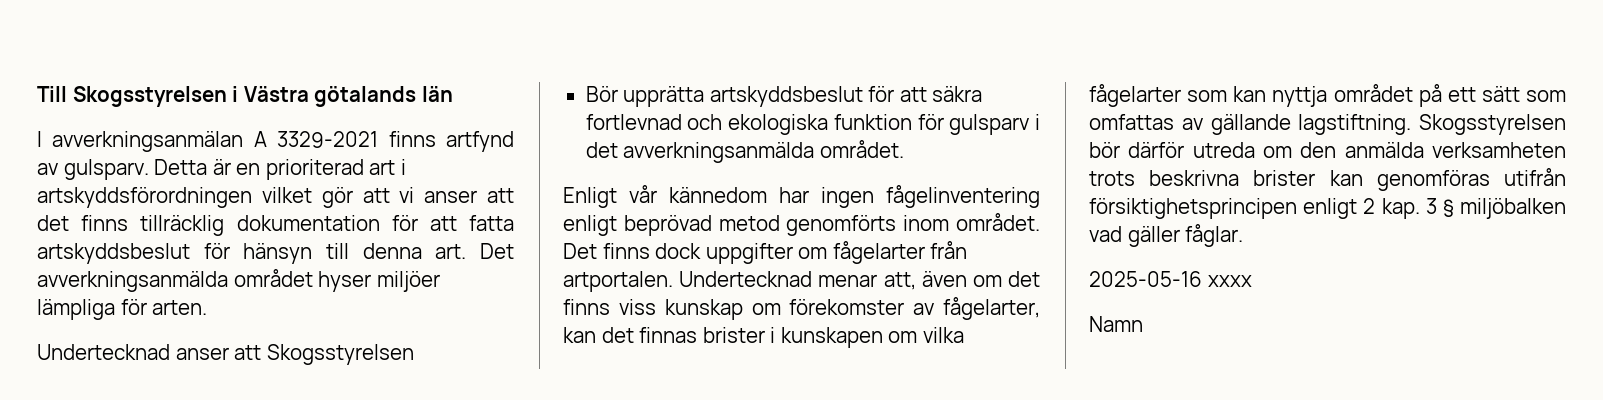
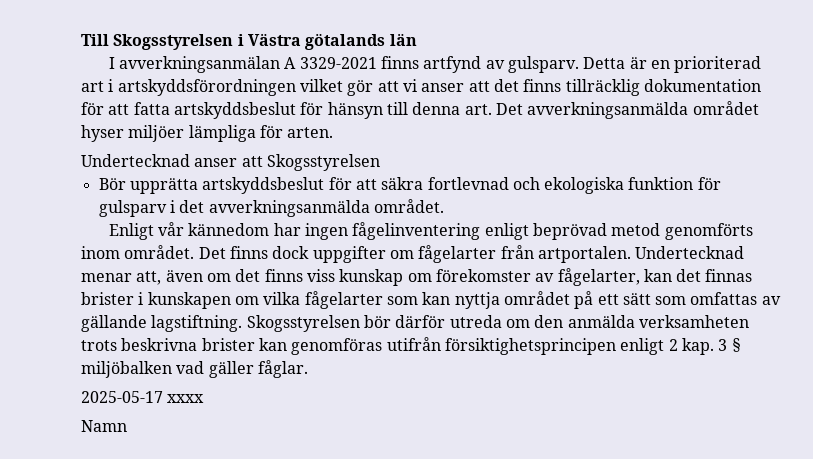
[1089,271,1202,287] 2025-05-16 -> [81,391,163,403] 2025-05-17

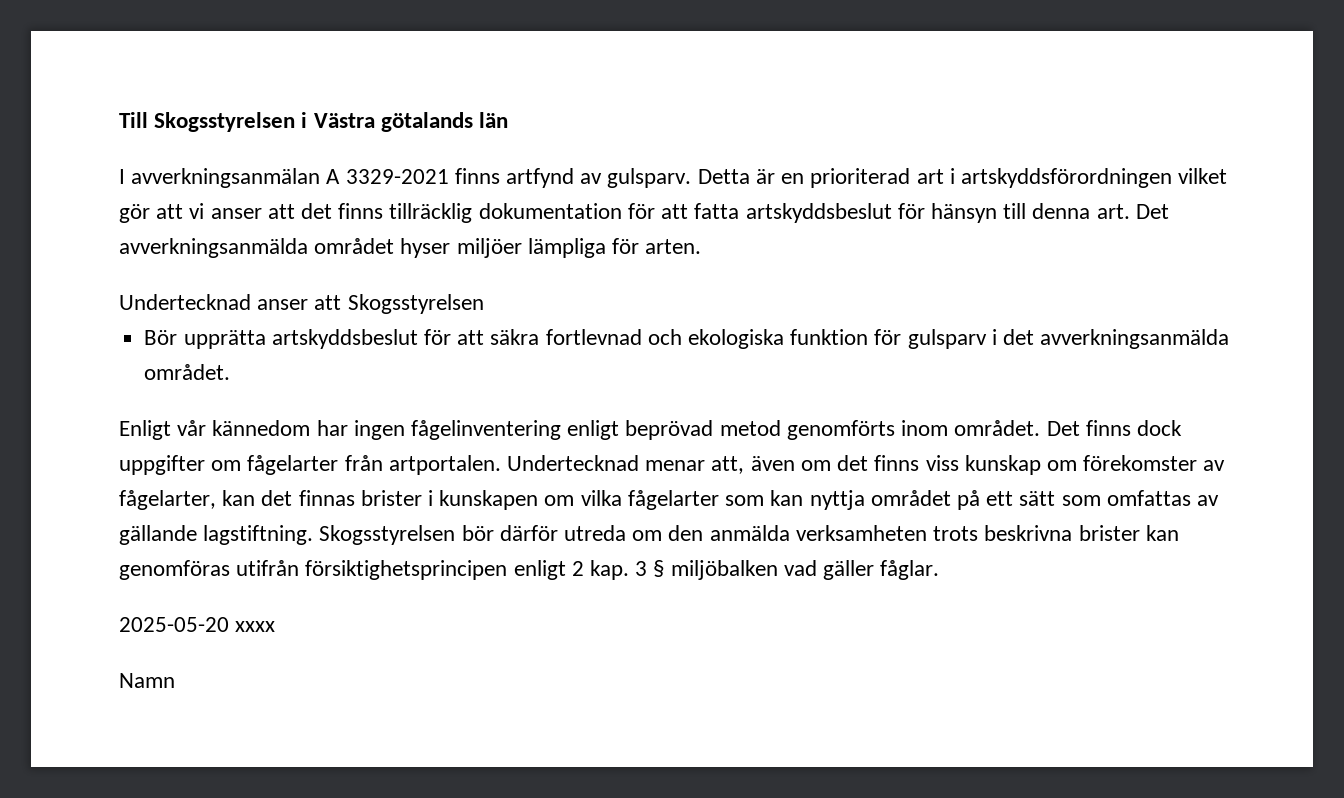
[81,391,163,403] 2025-05-17 -> [119,617,229,632] 2025-05-20

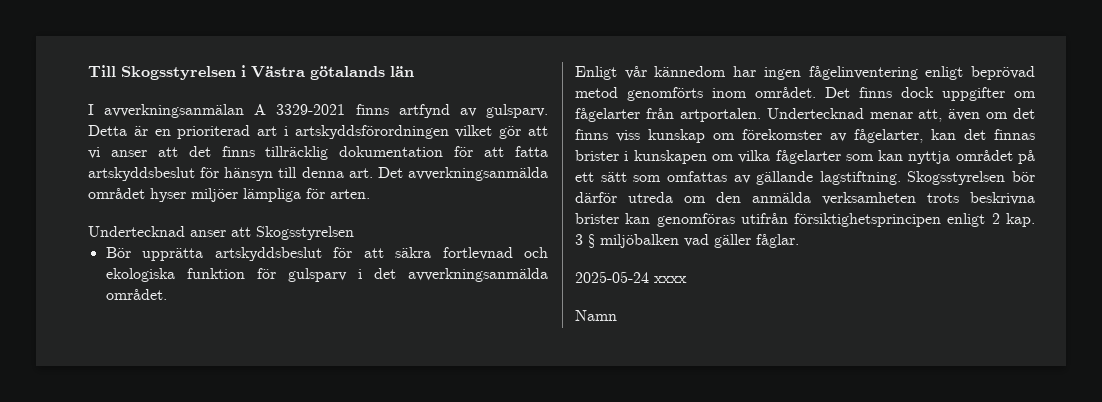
[119,617,229,632] 2025-05-20 -> [575,271,649,283] 2025-05-24

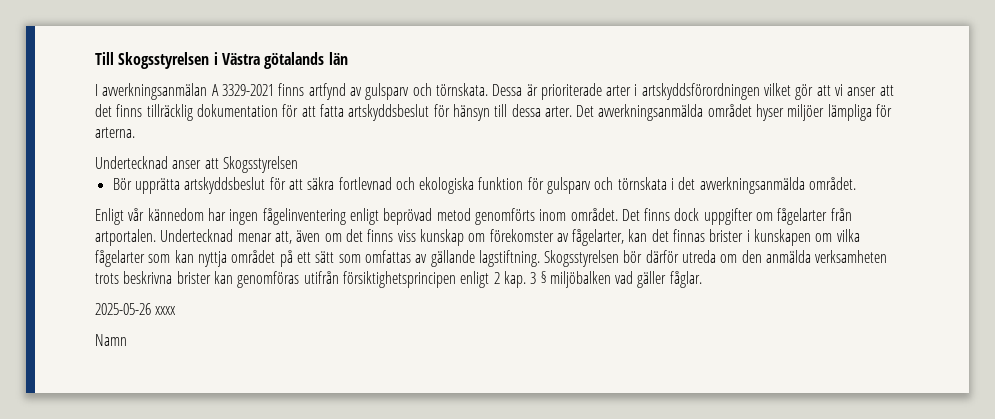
[486,104,549,118] [88,125,278,139] gulsparv. Detta är en prioriterad art -> [365,83,632,100] gulsparv och törnskata. Dessa är prioriterade arter
[301,167,373,178] denna art. -> [511,104,572,117] dessa arter.
[330,189,370,199] arten. -> [95,127,135,138] arterna.
(347, 275) none -> [594,177,667,190] och törnskata
[575,271,649,283] 2025-05-24 -> [95,303,151,315] 2025-05-26

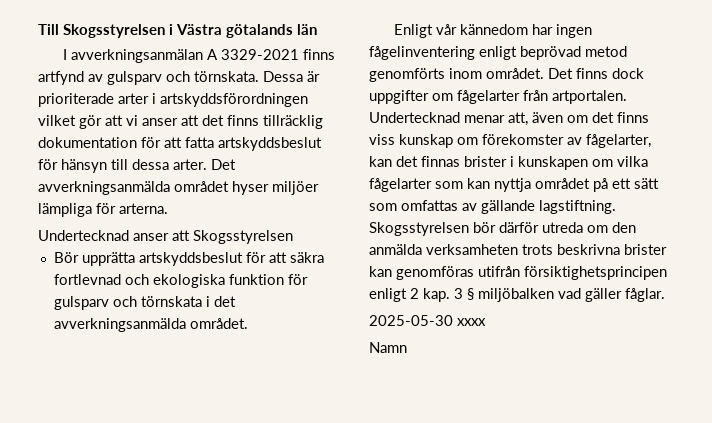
[95,303,151,315] 2025-05-26 -> [369,315,453,326] 2025-05-30

